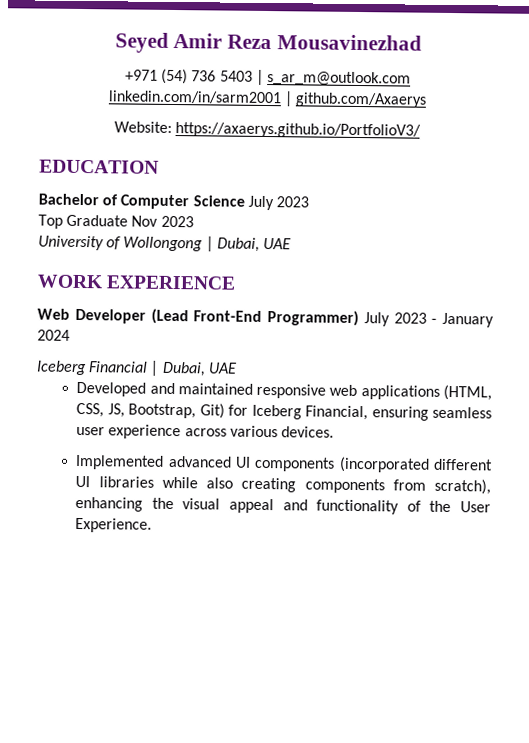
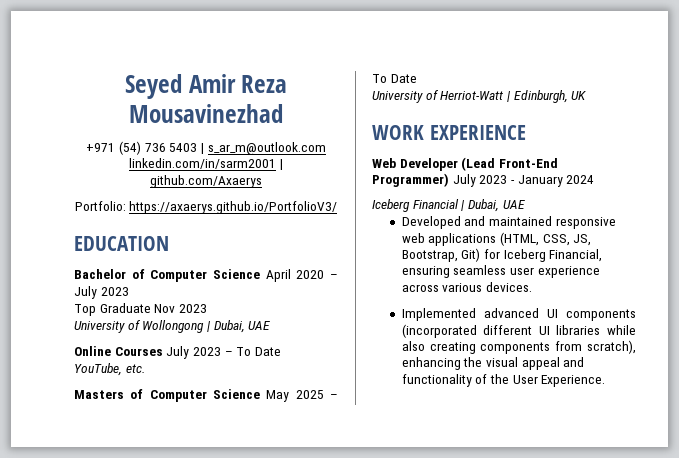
[113,121,172,133] Website: -> [74,201,126,211] Portfolio:
(245, 201) none -> [265,269,338,282] April 2020 –
(291, 243) none -> [74,346,281,359] [74,363,145,376] [74,389,339,402] [372,74,417,83] [372,90,587,103] // Online Courses July 2023 – To Date // YouTube, etc. // Masters of Computer Science May 2025 – To Date // University of Herriot-Watt | Edinburgh, UK

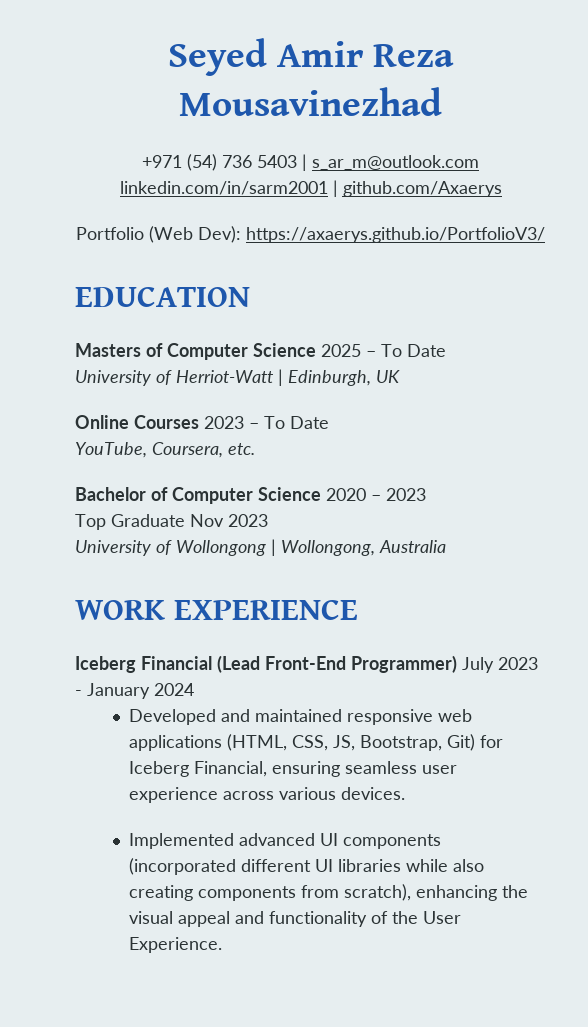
[74,201,126,211] Portfolio: -> [76,226,241,243] Portfolio (Web Dev):
[74,269,338,282] [74,286,129,299] [74,303,207,316] [74,320,271,333] [74,346,281,359] [74,363,145,376] // Bachelor of Computer Science April 2020 – July 2023 // Top Graduate Nov 2023 // University of Wollongong | Dubai, UAE // Online Courses July 2023 – To Date // YouTube, etc. -> (250, 296) none
[266,390,290,402] May -> (316, 350) none
(587, 95) none -> [75,415,329,429] [75,442,255,458] [75,487,426,504] [75,514,268,530] [75,539,446,556] // Online Courses 2023 – To Date // YouTube, Coursera, etc. // Bachelor of Computer Science 2020 – 2023 // Top Graduate Nov 2023 // University of Wollongong | Wollongong, Australia
[372,158,458,171] Web Developer -> [75,656,212,673] Iceberg Financial
[372,199,525,212] // Iceberg Financial | Dubai, UAE -> (194, 689) none

